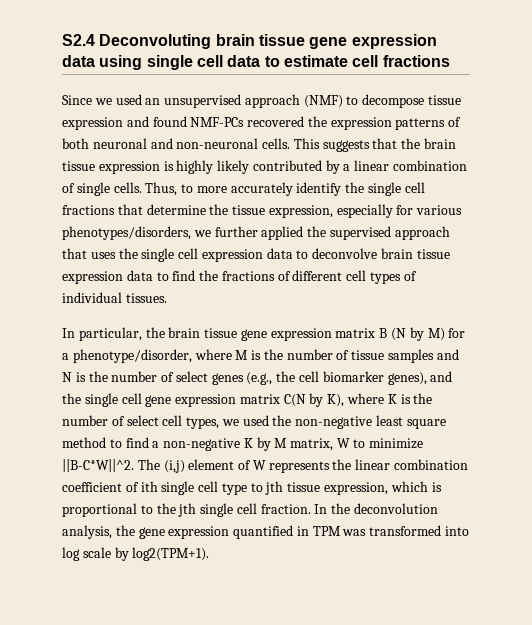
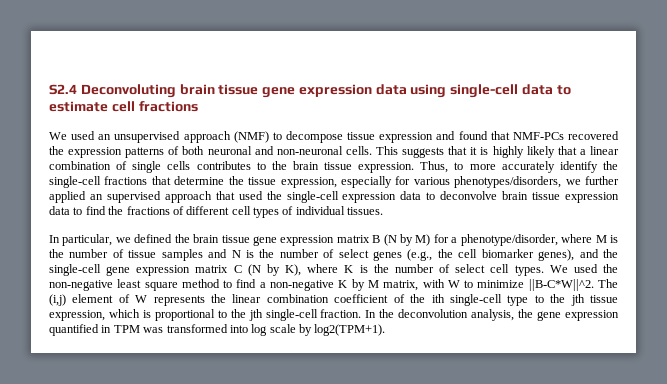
[146,55,223,70] single cell -> [450,84,519,98] single-cell
[62,95,112,105] Since we -> [49,132,67,140] We
(187, 121) none -> [490,131,510,140] that
[401,138,457,149] [62,161,160,174] the brain tissue expression -> [470,147,478,155] it
[252,160,340,174] contributed by -> [557,146,577,155] that
[113,182,142,193] cells. -> [167,161,415,173] cells contributes to the brain tissue expression.
[368,182,425,196] single cell -> [49,176,101,188] single-cell
[307,226,327,237] the -> [89,194,103,200] an
[90,248,199,262] uses the single cell -> [238,191,339,203] used the single-cell
(142, 334) none -> [115,234,173,243] we defined
[84,393,306,407] single cell gene expression matrix C(N -> [49,264,261,276] single-cell gene expression matrix C (N
[186,417,239,429] types, we -> [514,265,568,276] types. We
(334, 444) none -> [422,279,445,288] with
[140,481,219,495] ith single cell -> [410,294,502,306] the ith single-cell
(263, 487) none -> [550,294,566,303] the
[200,503,257,517] single cell -> [265,309,318,321] single-cell

